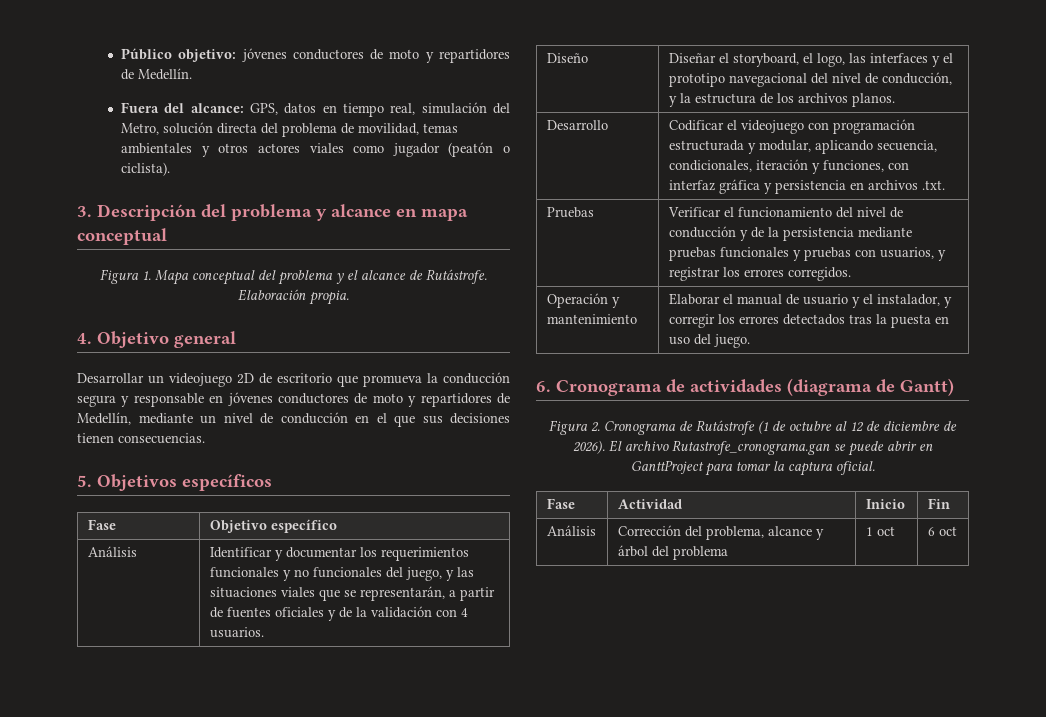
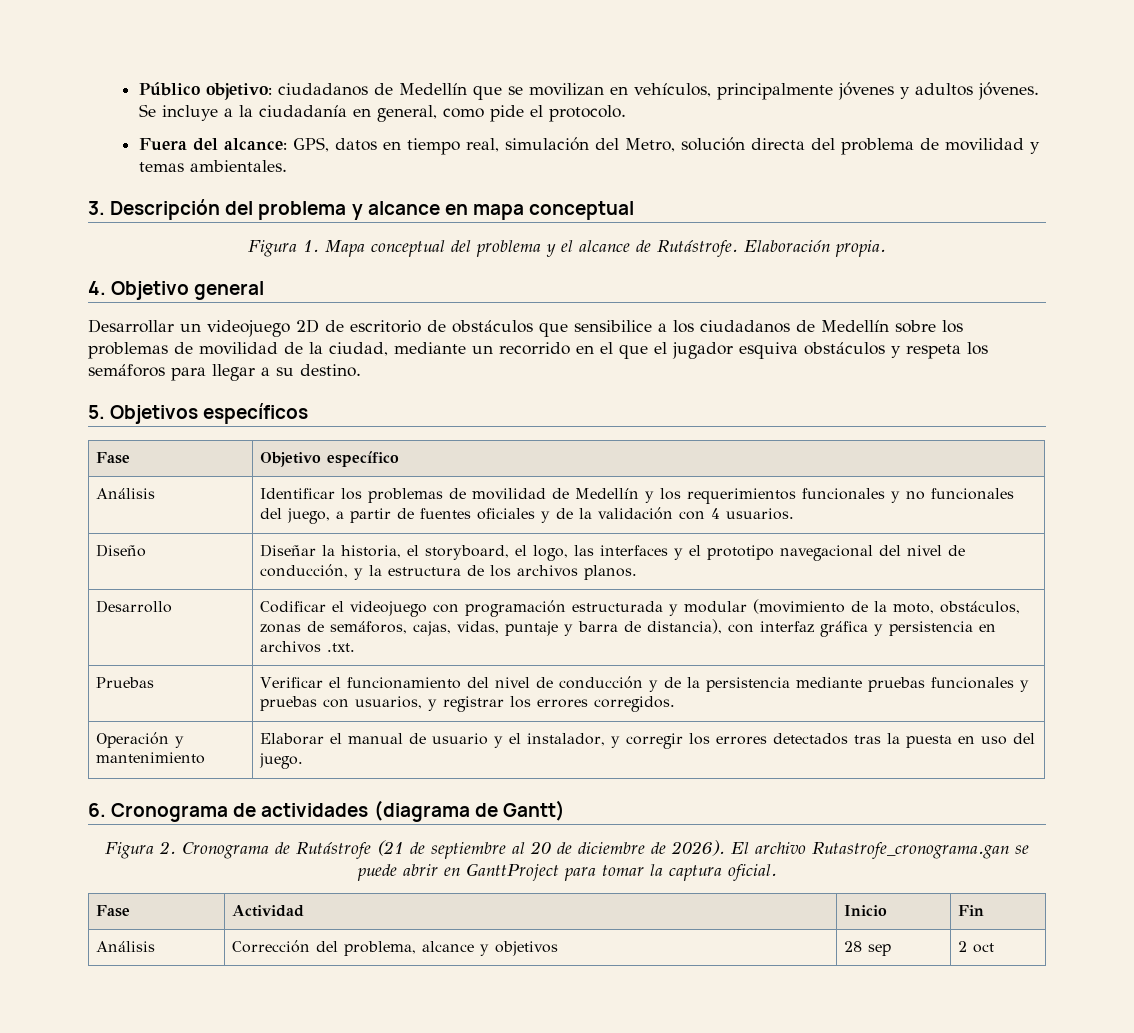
[241,48,510,63] [121,68,193,80] jóvenes conductores de moto y repartidores de Medellín. -> [278,82,1040,100] [139,104,627,122] ciudadanos de Medellín que se movilizan en vehículos, principalmente jóvenes y adultos jóvenes. Se incluye a la ciudadanía en general, como pide el protocolo.
[358,123,459,135] [121,142,511,157] [121,162,171,176] movilidad, temas ambientales y otros actores viales como jugador (peatón o ciclista). -> [945,138,1041,154] [139,160,288,172] movilidad y temas ambientales.
[337,372,510,387] [77,392,510,407] [77,412,510,427] [77,433,205,444] que promueva la conducción segura y responsable en jóvenes conductores de moto y repartidores de Medellín, mediante un nivel de conducción en el que sus decisiones tienen consecuencias. -> [427,320,963,337] [88,342,988,359] [88,364,361,381] de obstáculos que sensibilice a los ciudadanos de Medellín sobre los problemas de movilidad de la ciudad, mediante un recorrido en el que el jugador esquiva obstáculos y respeta los semáforos para llegar a su destino.
[274,547,357,561] y documentar -> [341,488,655,503] los problemas de movilidad de Medellín y
[445,567,474,581] [209,586,445,601] y las situaciones viales que se representarán, -> (331, 516) none
(716, 58) none -> [322,545,402,558] la historia,
[758,140,937,154] [668,159,884,174] modular, aplicando secuencia, condicionales, iteración y funciones, -> [684,599,1021,614] [260,619,723,636] modular (movimiento de la moto, obstáculos, zonas de semáforos, cajas, vidas, puntaje y barra de distancia),
[758,420,864,434] (1 de octubre al 12 -> [377,840,551,859] (21 de septiembre al 20
[617,545,728,560] [865,526,895,536] [927,526,957,536] árbol del problema | 1 oct | 6 oct -> [495,941,559,956] [844,941,892,956] [958,941,995,953] objetivos | 28 sep | 2 oct

